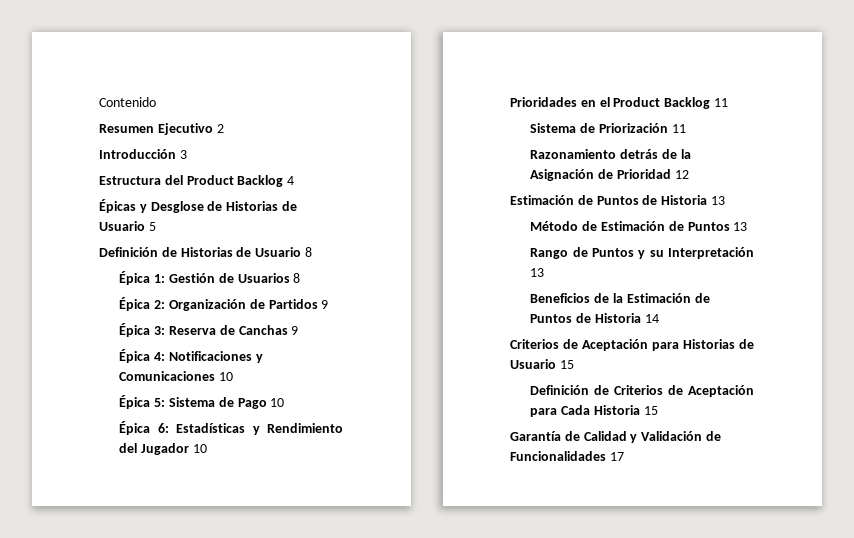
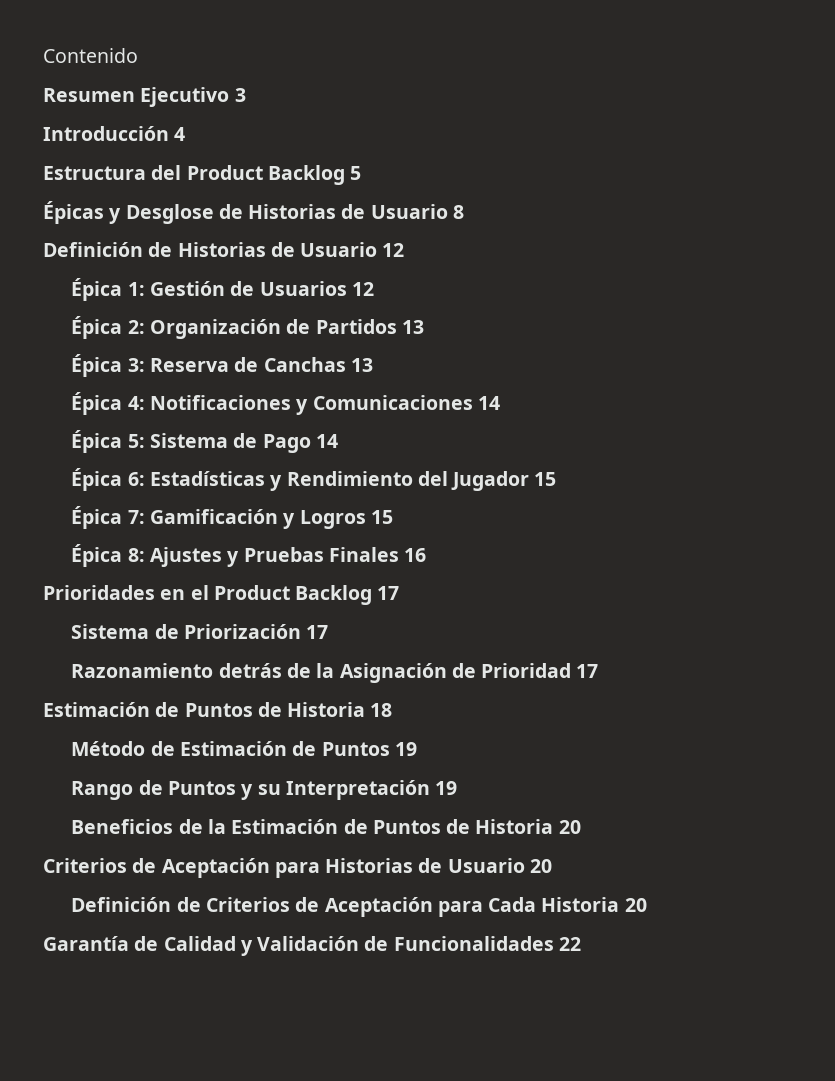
[216,124,224,133] 2 -> [234,88,246,102] 3
[179,150,187,159] 3 -> [174,127,186,141] 4
[287,176,295,185] 4 -> [350,166,362,180] 5
[148,222,156,231] 5 -> [452,205,464,219] 8
[304,247,312,257] 8 -> [382,243,405,257] 12
[293,273,301,283] 8 -> [351,282,374,296] 12
[321,300,329,309] 9 -> [401,320,424,334] 13
[291,326,299,335] 9 -> [350,358,373,372] 13
[219,372,234,381] 10 -> [477,396,500,410] 14
[270,398,285,407] 10 -> [315,434,338,448] 14
[192,444,207,453] 10 -> [534,472,557,486] [71,506,393,529] [71,544,427,567] 15 // Épica 7: Gamificación y Logros 15 // Épica 8: Ajustes y Pruebas Finales 16
[713,98,728,107] 11 -> [377,586,400,600] 17
[671,124,686,133] 11 -> [306,625,329,639] 17
[674,170,689,179] [510,195,725,205] 12 // Estimación de Puntos de Historia 13 -> [576,664,599,678] [43,702,393,717] 17 // Estimación de Puntos de Historia 18
[733,222,748,231] 13 -> [394,742,417,756] 19
[530,268,545,277] 13 -> [435,781,458,795] 19
[644,314,659,323] 14 -> [558,820,581,834] 20
[559,360,574,369] 15 -> [529,859,552,873] 20
[643,406,658,415] 15 -> [624,898,647,912] 20
[609,452,624,461] 17 -> [558,937,581,951] 22

